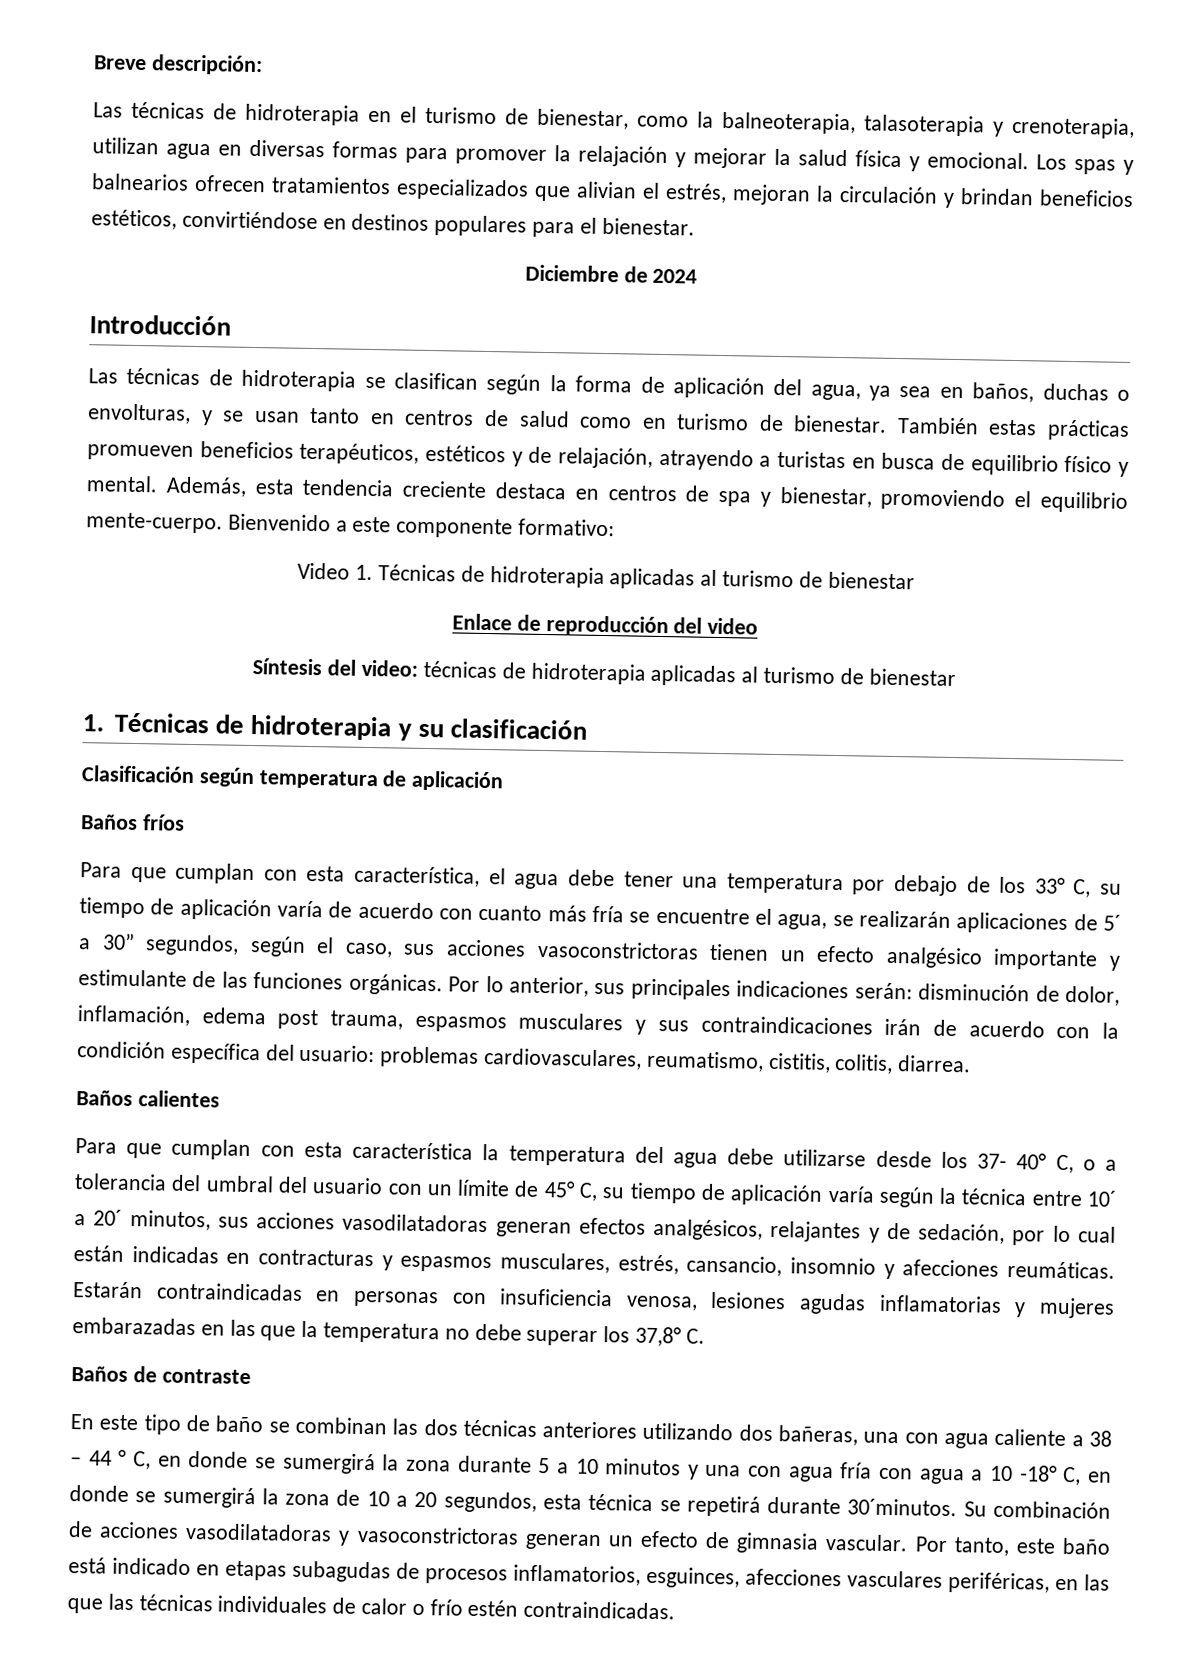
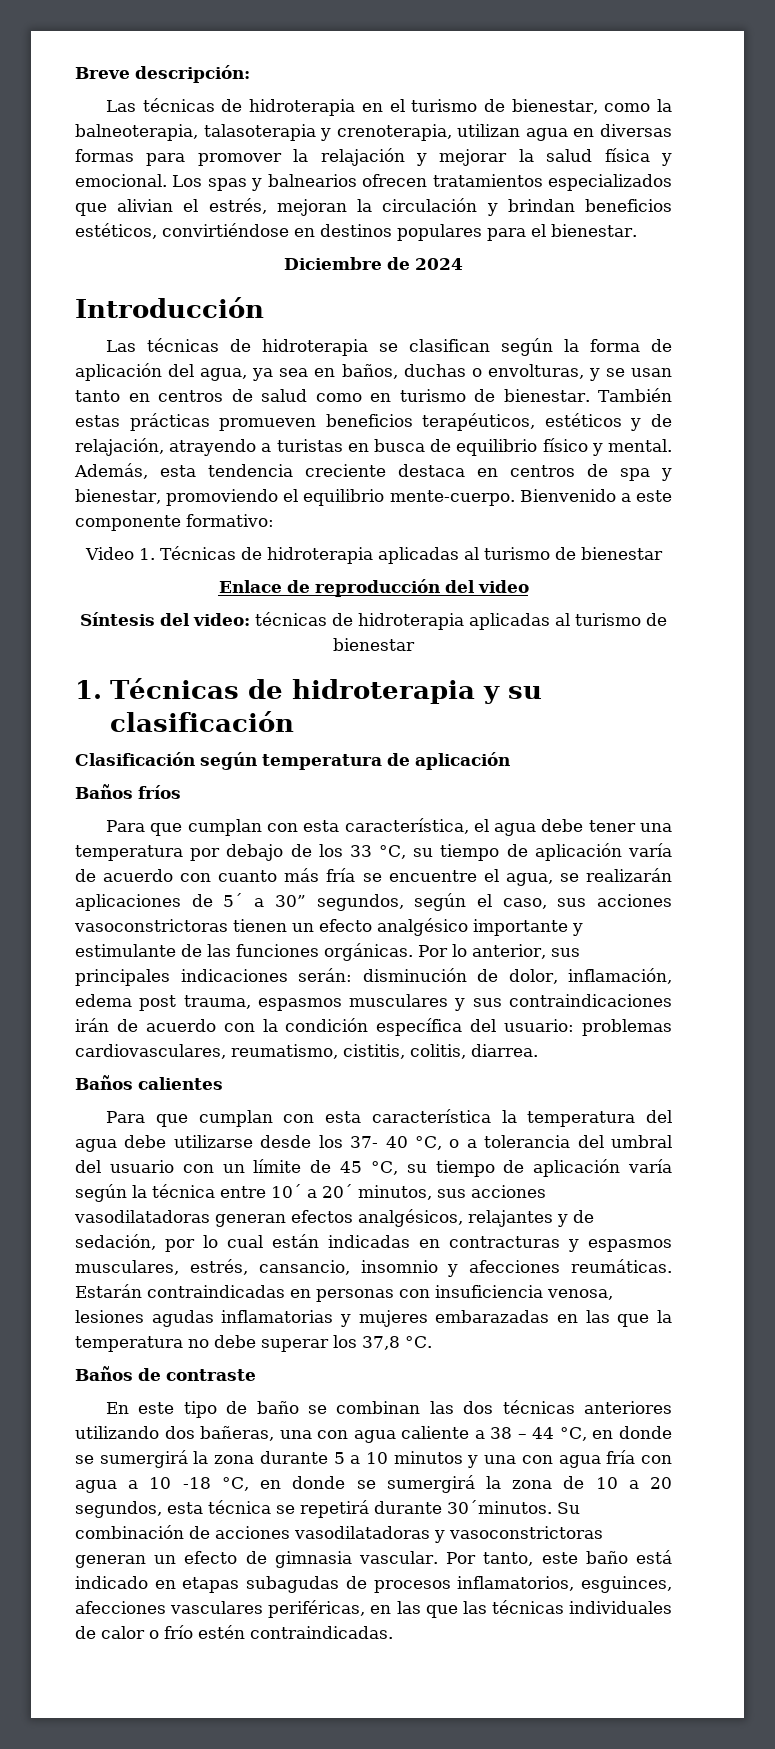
[1034,877,1092,898] 33° C, -> [349,845,407,859] 33 °C,
[1016,1153,1074,1174] 40° C, -> [385,1136,442,1150] 40 °C,
[543,1181,598,1201] 45° C, -> [340,1161,398,1175] 45 °C,
[635,1326,705,1347] 37,8° C. -> [362,1336,432,1350] 37,8 °C.
[118,1449,151,1470] ° C, -> [559,1427,587,1441] °C,
[1019,1465,1082,1486] -18° C, -> [182,1477,249,1491] -18 °C,

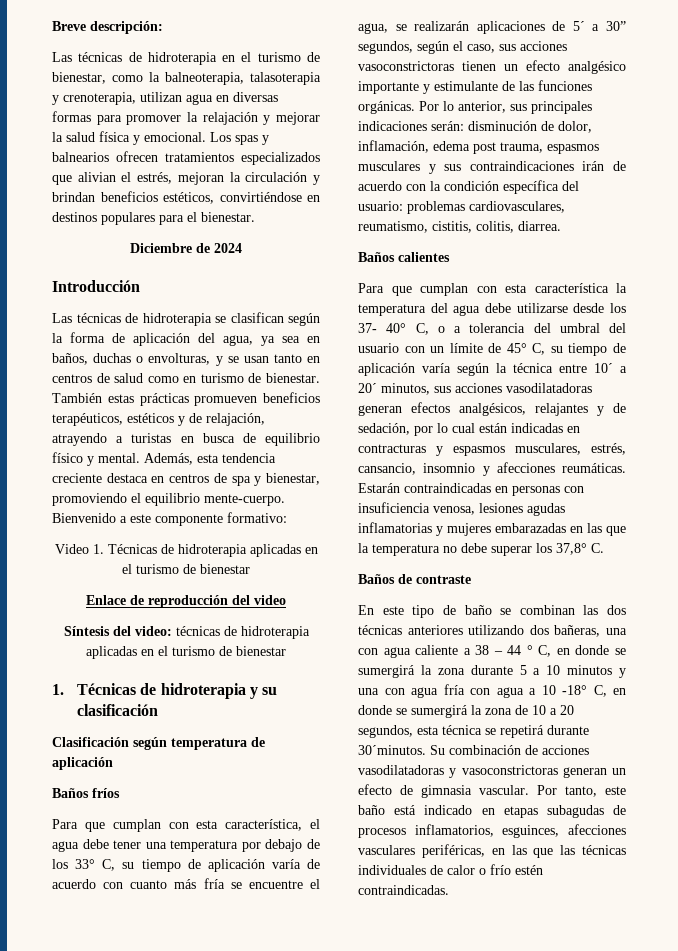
[463,547,479,560] al -> [304,547,318,554] [122,564,132,574] en el
[555,613,570,626] al -> [141,646,168,656] en el
[349,845,407,859] 33 °C, -> [75,859,116,871] 33° C,
[385,1136,442,1150] 40 °C, -> [386,323,429,335] 40° C,
[340,1161,398,1175] 45 °C, -> [506,343,546,355] 45° C,
[362,1336,432,1350] 37,8 °C. -> [556,543,604,555] 37,8° C.
[559,1427,587,1441] °C, -> [526,645,552,657] ° C,
[182,1477,249,1491] -18 °C, -> [562,685,607,697] -18° C,

